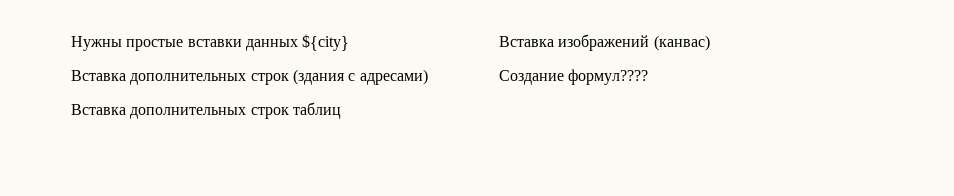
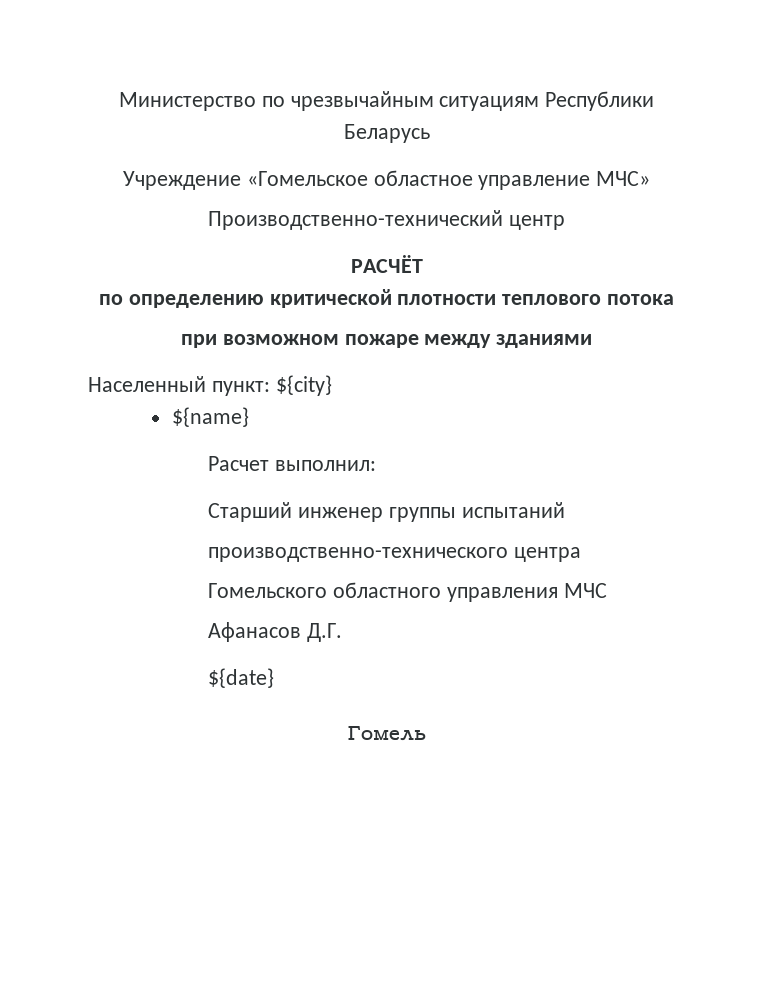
[71,34,350,51] [71,69,428,85] [71,102,341,119] [499,34,710,51] [499,69,649,85] Нужны простые вставки данных ${city} // Вставка дополнительных строк (здания с адресами) // Вставка дополнительных строк таблиц // Вставка изображений (канвас) // Создание формул???? -> [118,91,655,111] [343,124,430,143] [122,170,651,190] [208,210,565,230] [350,255,423,273] [98,289,675,308] [180,334,593,348] [88,375,332,396] [171,407,249,427] [208,456,377,471] [208,502,565,522] [208,547,582,562] [208,582,607,602] [208,622,343,642] [208,668,275,688] [347,726,426,741] Министерство по чрезвычайным ситуациям Республики Беларусь // Учреждение «Гомельское областное управление МЧС» // Производственно-технический центр // РАСЧЁТ // по определению критической плотности теплового потока // при возможном пожаре между зданиями // Населенный пункт: ${city} // ${name} // Расчет выполнил: // Старший инженер группы испытаний // производственно-технического центра // Гомельского областного управления МЧС // Афанасов Д.Г. // ${date} // Гомель

